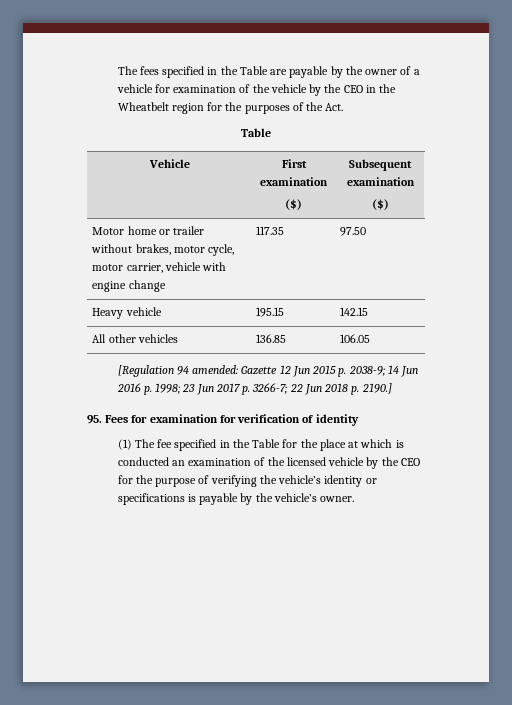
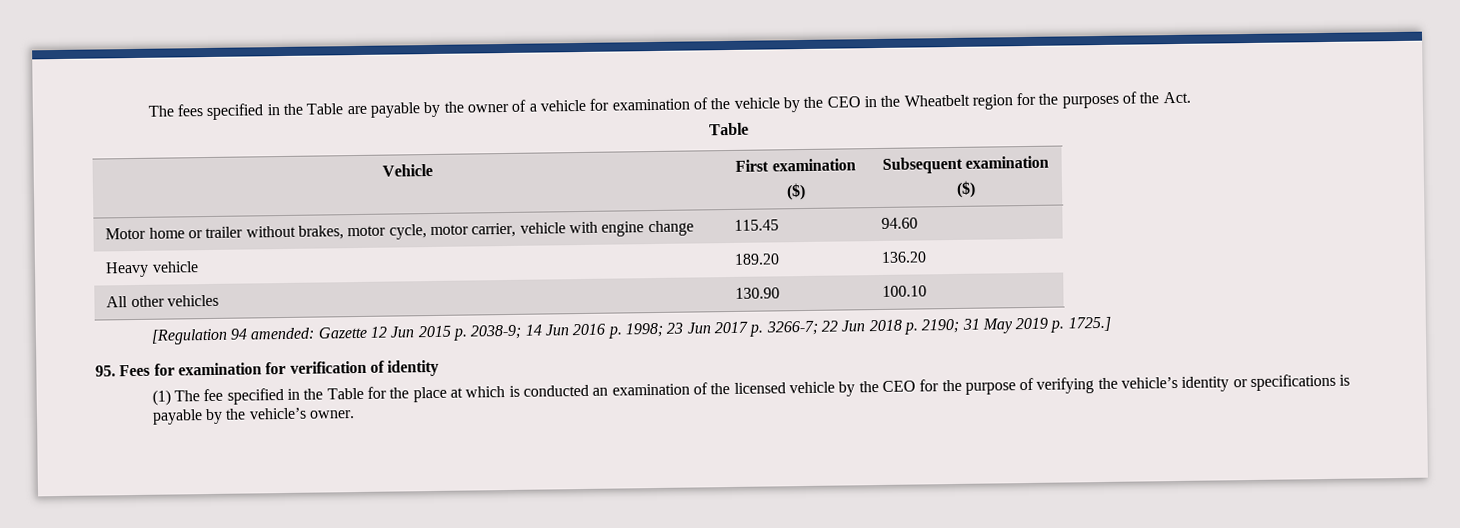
[256,226,285,235] [340,227,367,236] 117.35 | 97.50 -> [734,219,780,231] [881,217,919,229] 115.45 | 94.60
[256,307,285,317] [340,307,369,316] 195.15 | 142.15 -> [734,253,781,265] [881,251,927,263] 189.20 | 136.20
[256,334,287,343] [340,334,371,343] 136.85 | 106.05 -> [735,287,781,299] [882,285,928,297] 130.90 | 100.10
[361,383,392,394] 2190.] -> [921,316,1111,334] 2190; 31 May 2019 p. 1725.]

